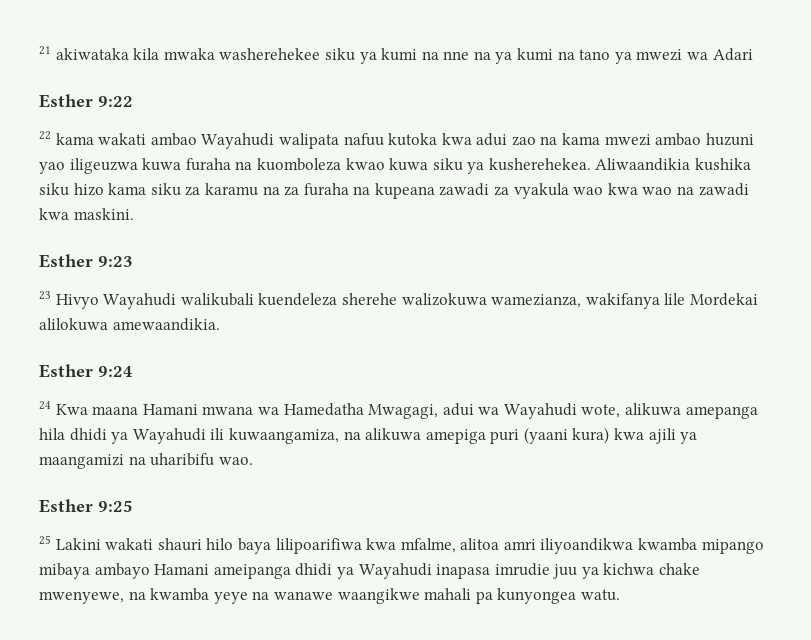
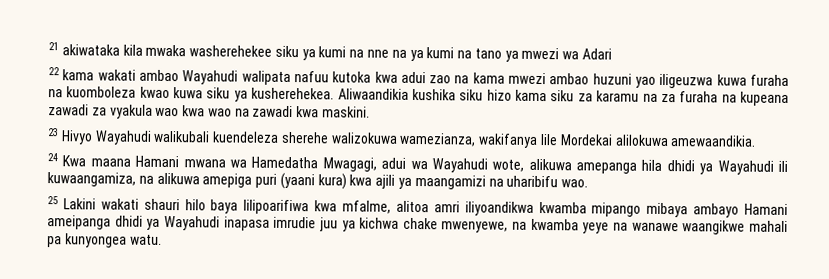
[39,94,133,108] // Esther 9:22 -> (613, 54) none
[39,254,133,268] // Esther 9:23 -> (371, 112) none
[39,364,133,378] // Esther 9:24 -> (757, 141) none
[39,499,133,513] // Esther 9:25 -> (589, 183) none

